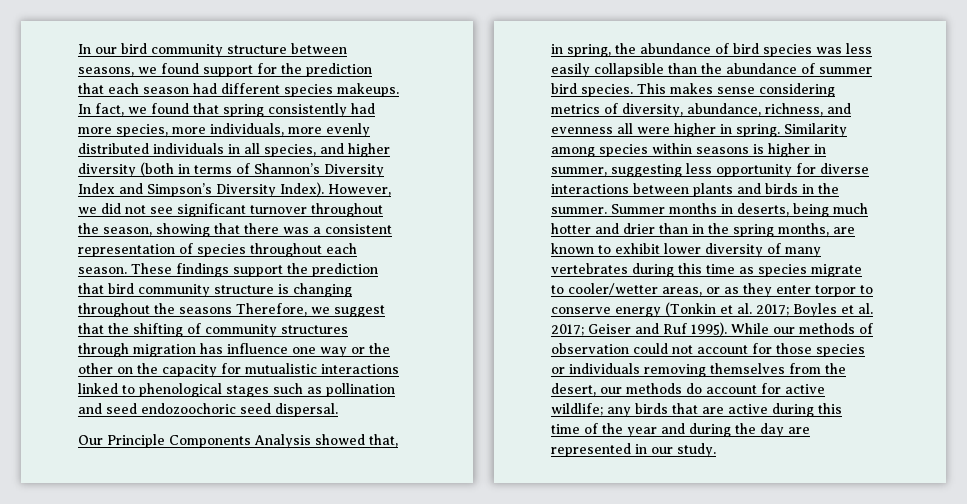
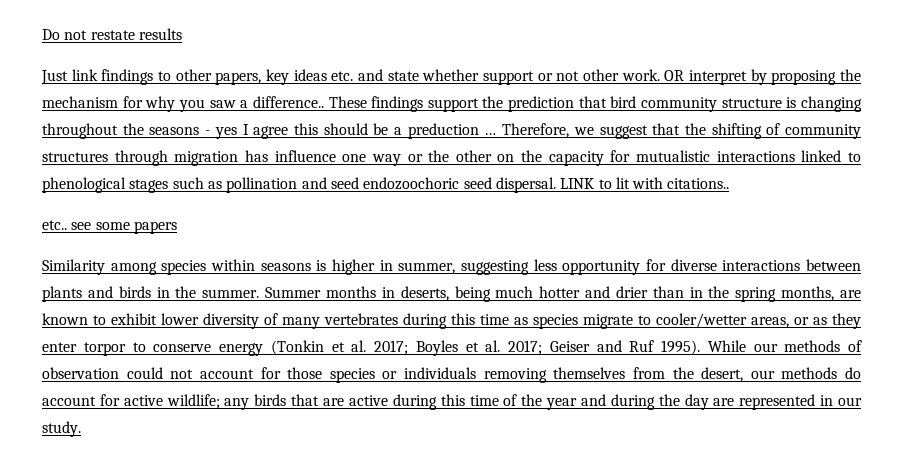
[78,43,347,57] [78,63,372,77] [78,83,399,97] [78,103,375,117] [78,123,370,137] [78,143,390,157] [78,162,384,177] [78,182,391,197] [78,203,383,217] [78,223,392,237] [78,243,357,257] [78,267,127,274] In our bird community structure between seasons, we found support for the prediction that each season had different species makeups. In fact, we found that spring consistently had more species, more individuals, more evenly distributed individuals in all species, and higher diversity (both in terms of Shannon’s Diversity Index and Simpson’s Diversity Index). However, we did not see significant turnover throughout the season, showing that there was a consistent representation of species throughout each season. -> [42,28,182,40] [41,69,861,85] [42,96,324,112] Do not restate results // Just link findings to other papers, key ideas etc. and state whether support or not other work. OR interpret by proposing the mechanism for why you saw a difference..
(232, 310) none -> [205,123,497,139] - yes I agree this should be a preduction …
[78,434,398,448] [551,43,872,57] [551,63,872,77] [551,83,835,97] [551,103,851,117] [551,123,780,137] // Our Principle Components Analysis showed that, in spring, the abundance of bird species was less easily collapsible than the abundance of summer bird species. This makes sense considering metrics of diversity, abundance, richness, and evenness all were higher in spring. -> [560,177,730,189] [42,220,177,234] LINK to lit with citations.. // etc.. see some papers //

